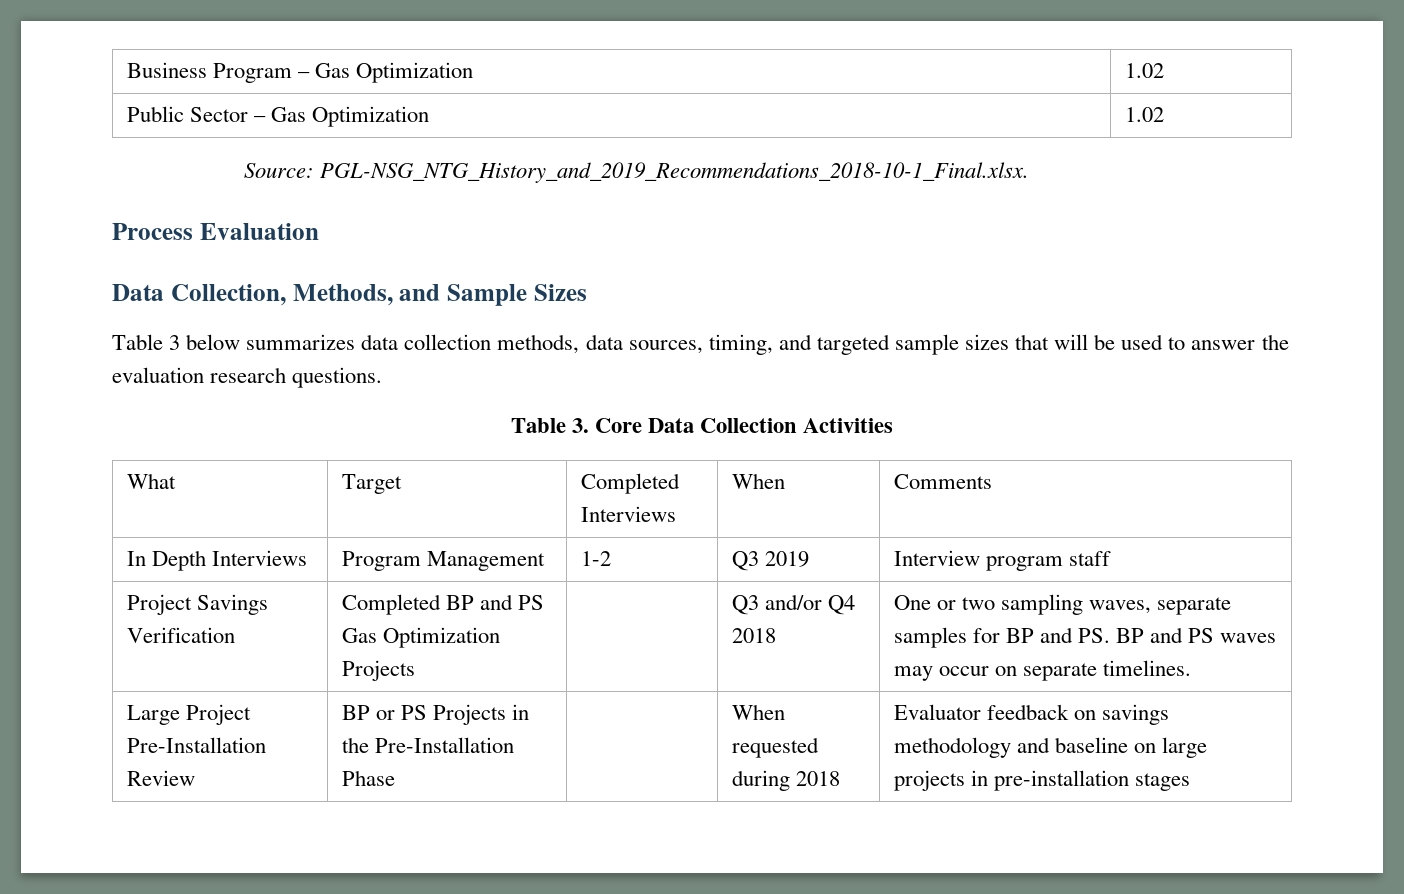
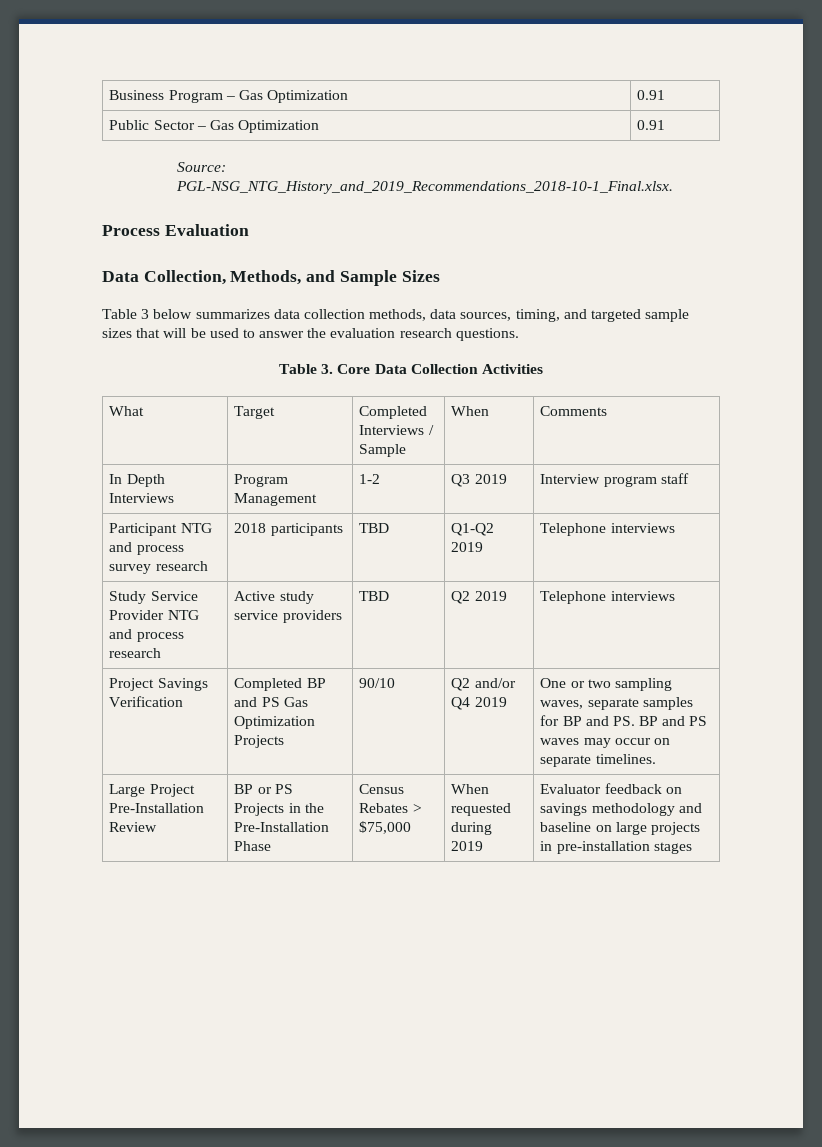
[1124,63,1164,78] 1.02 -> [637,90,666,100] 0.91
[1124,107,1164,122] 1.02 -> [637,120,666,130] 0.91
(676, 514) none -> [428,425,434,435] [359,444,407,457] / Sample
(1111, 558) none -> [109,523,212,536] [109,542,184,555] [109,561,208,574] [234,523,343,536] [359,523,390,533] [451,523,495,536] [451,542,484,552] [540,523,675,536] [109,591,198,604] [109,610,199,620] [109,629,184,642] [109,648,162,658] [234,591,314,604] [234,610,342,623] [359,591,390,601] [451,591,507,604] [540,591,675,604] // Participant NTG and process survey research | 2018 participants | TBD | Q1-Q2 2019 | Telephone interviews // Study Service Provider NTG and process research | Active study service providers | TBD | Q2 2019 | Telephone interviews
[731,595,759,615] | Q3 -> [359,678,396,688] [451,678,471,691] 90/10 | Q2
[731,628,776,643] 2018 -> [474,697,507,707] 2019
(395, 778) none -> [359,784,405,794] [359,803,422,813] [359,821,412,834] Census Rebates > $75,000
[795,771,840,786] 2018 -> [451,841,484,851] 2019

